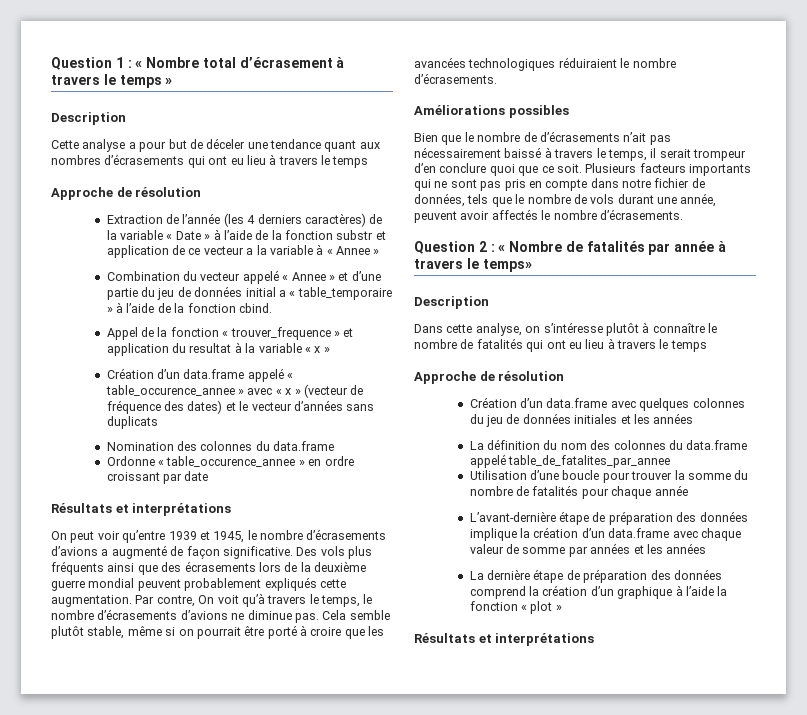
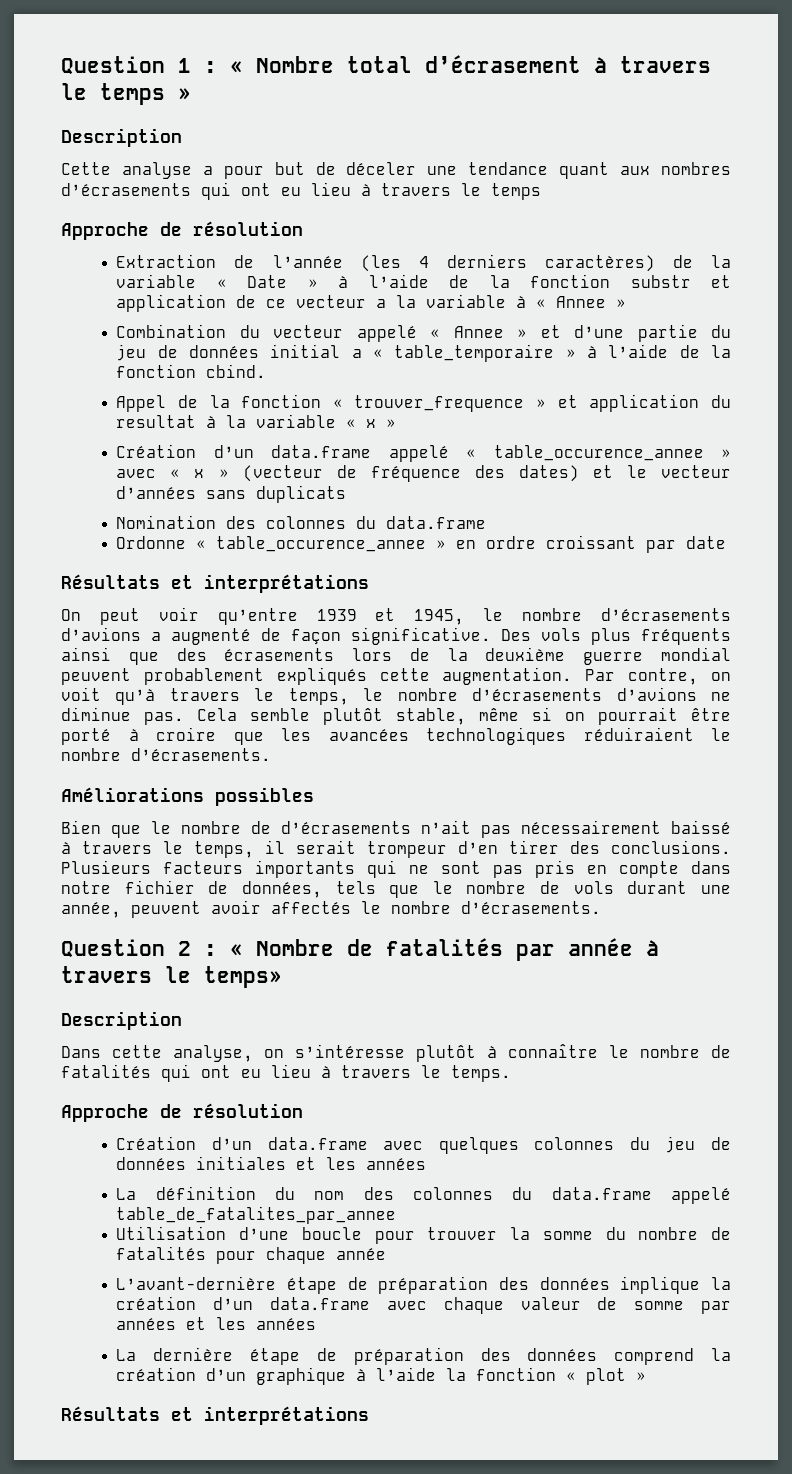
[198,595,215,604] On -> [711,672,731,681] on
[439,163,582,176] conclure quoi que ce soit. -> [509,840,731,854] tirer des conclusions.
[670,340,707,352] temps -> [451,1065,511,1082] temps.

